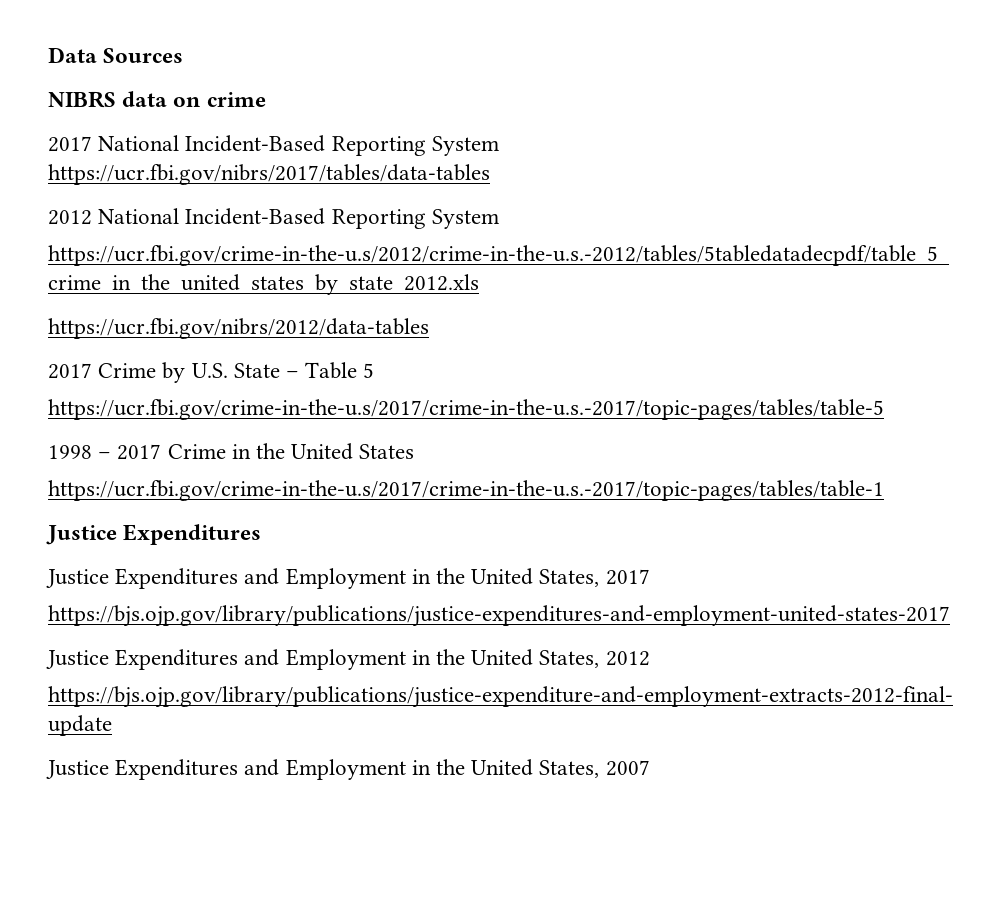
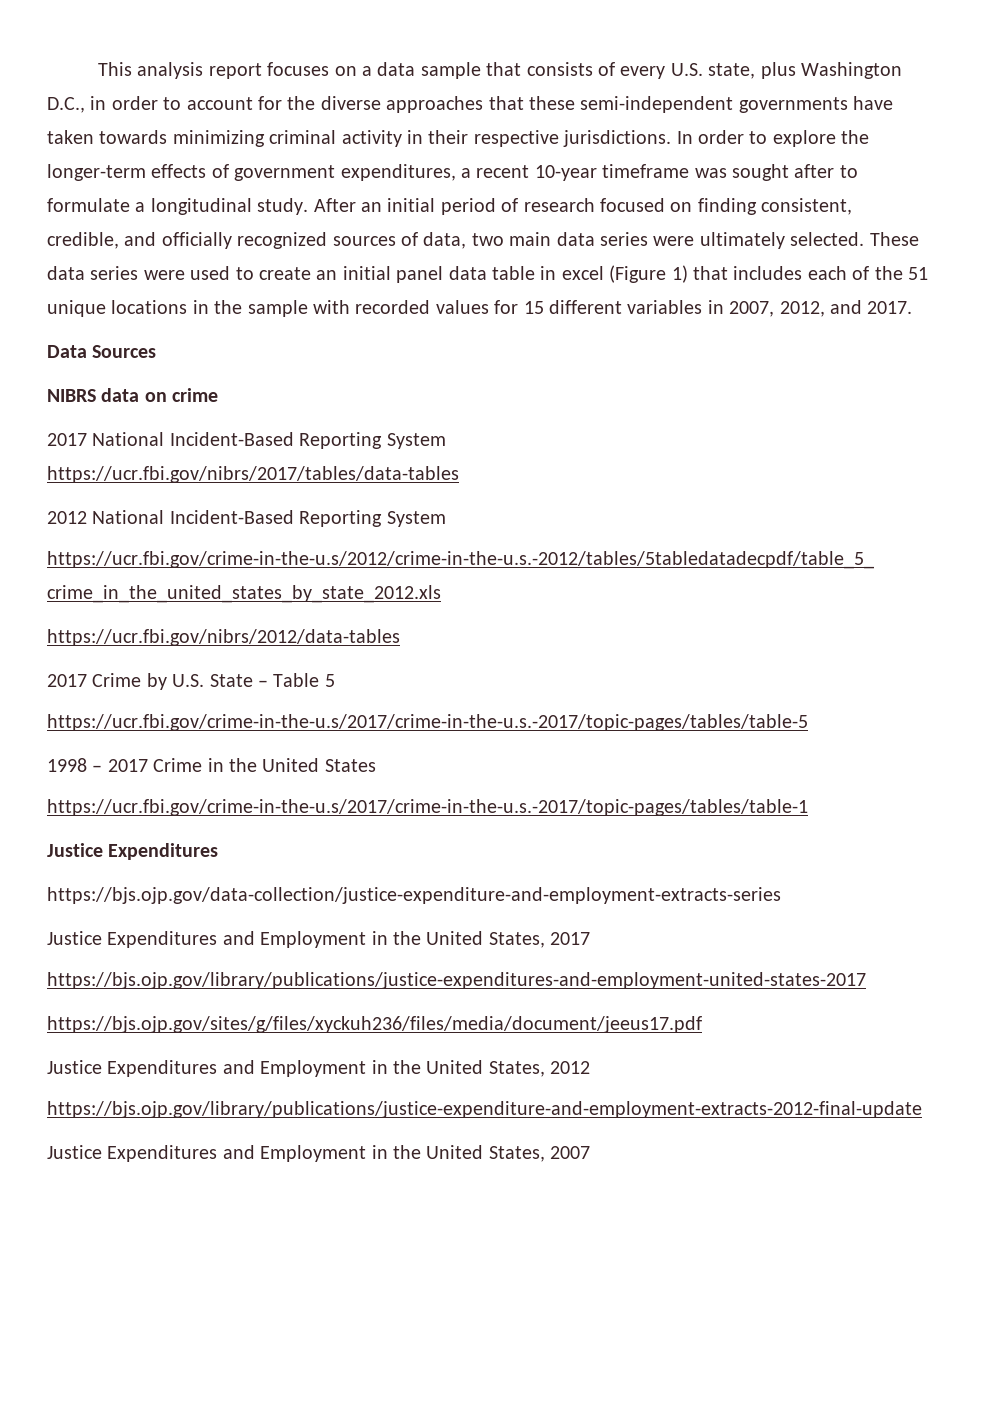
(48, 55) none -> [98,62,903,79] [47,96,894,113] [47,130,870,147] [47,164,858,181] [47,198,853,215] [47,232,919,249] [47,265,928,283] [47,300,913,317] This analysis report focuses on a data sample that consists of every U.S. state, plus Washington D.C., in order to account for the diverse approaches that these semi-independent governments have taken towards minimizing criminal activity in their respective jurisdictions. In order to explore the longer-term effects of government expenditures, a recent 10-year timeframe was sought after to formulate a longitudinal study. After an initial period of research focused on finding consistent, credible, and officially recognized sources of data, two main data series were ultimately selected. These data series were used to create an initial panel data table in excel (Figure 1) that includes each of the 51 unique locations in the sample with recorded values for 15 different variables in 2007, 2012, and 2017. //
(262, 534) none -> [47,887,781,904] // https://bjs.ojp.gov/data-collection/justice-expenditure-and-employment-extracts-series
(950, 616) none -> [47,1016,702,1033] // https://bjs.ojp.gov/sites/g/files/xyckuh236/files/media/document/jeeus17.pdf

